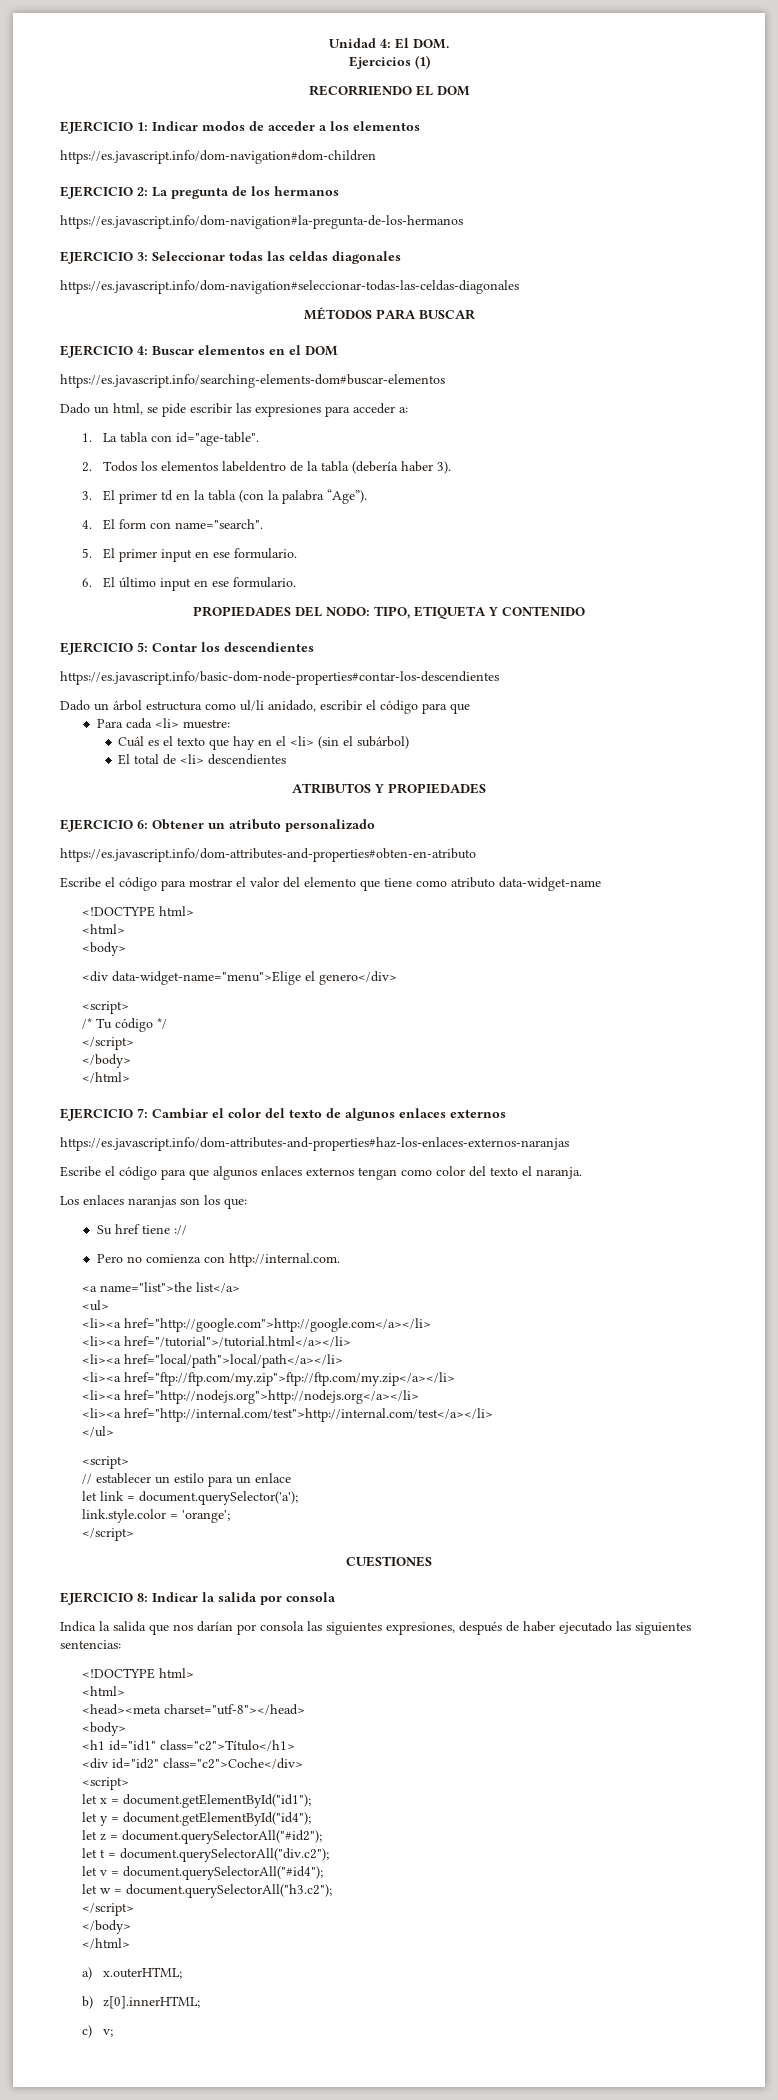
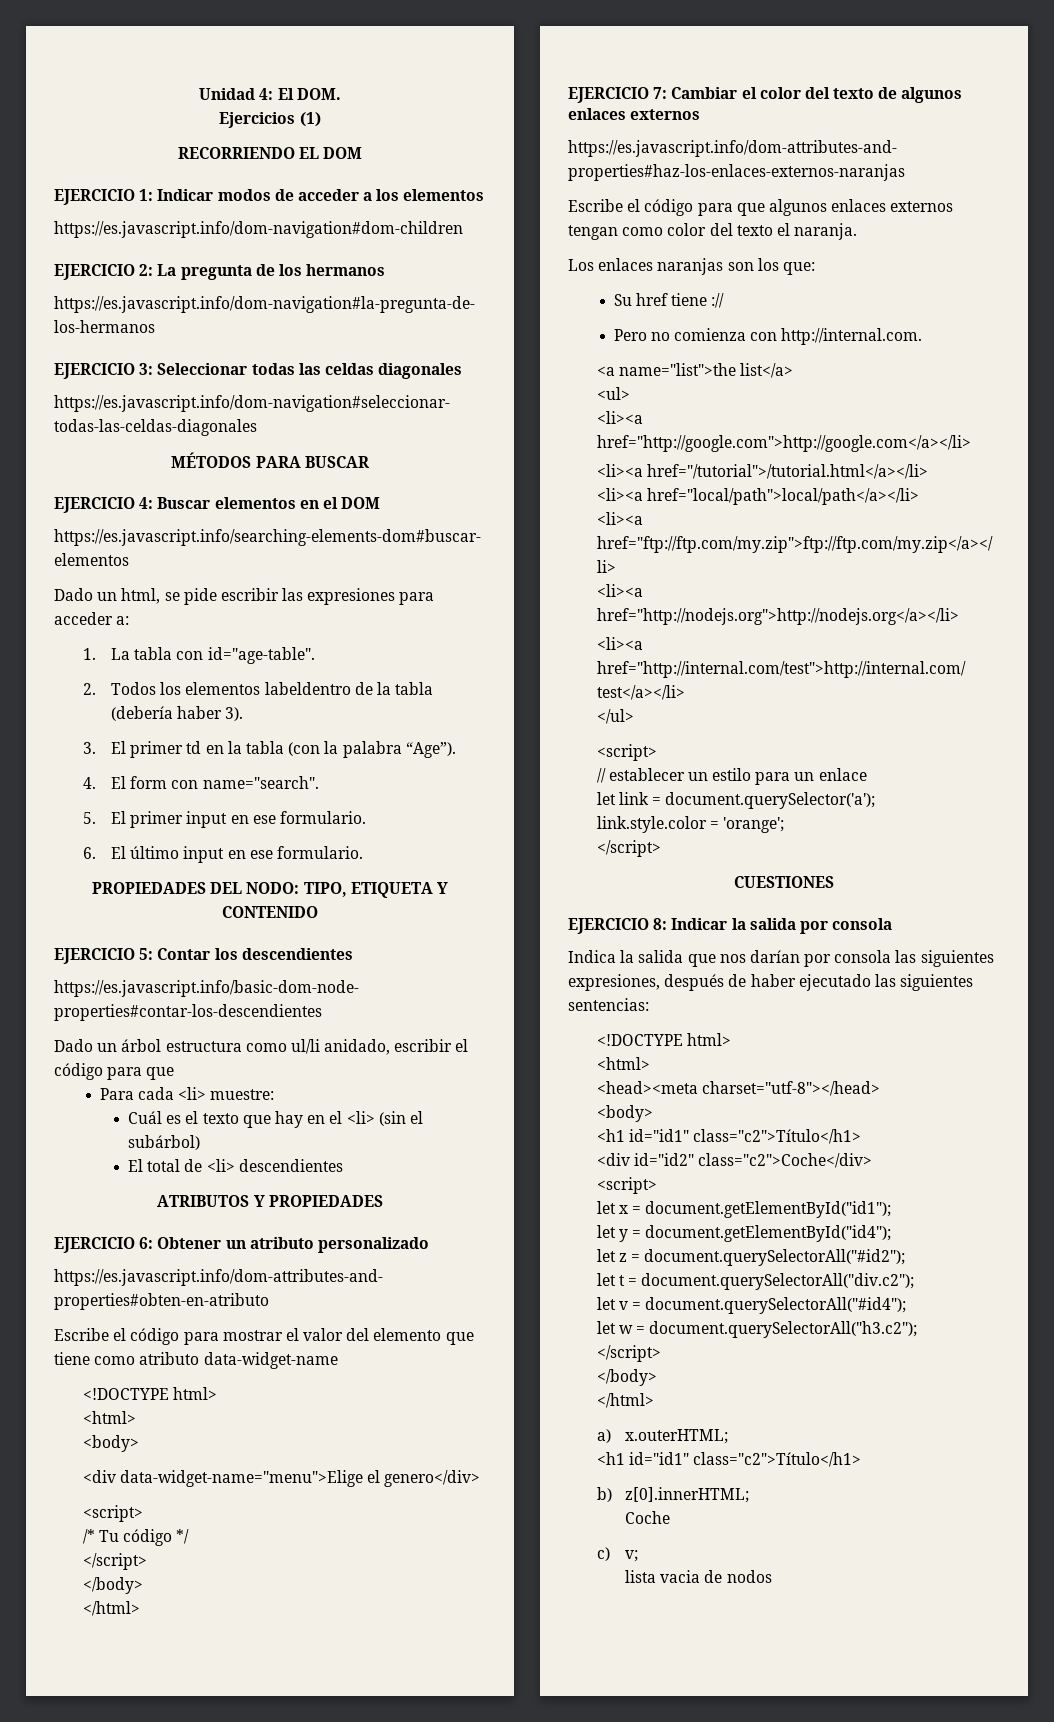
(183, 1973) none -> [596,1452,861,1467] // <h1 id="id1" class="c2">Título</h1>
(201, 2002) none -> [625,1511,671,1524] // Coche
(114, 2033) none -> [625,1570,772,1583] // lista vacia de nodos

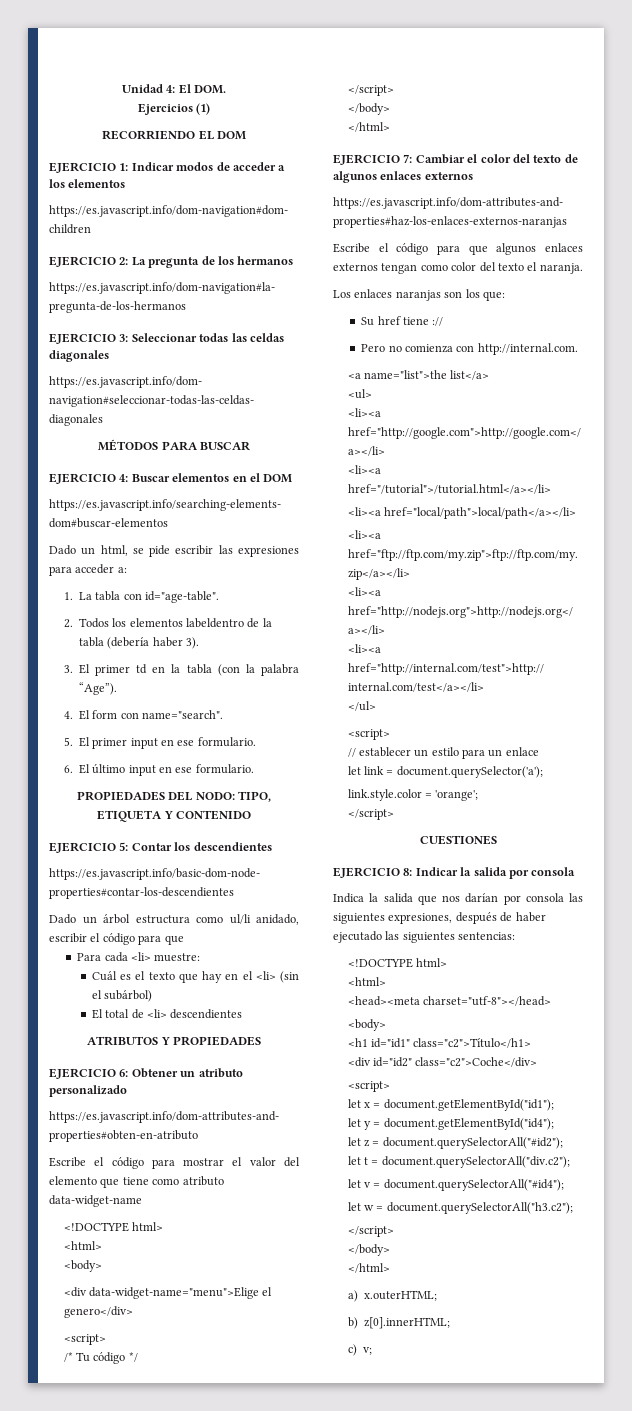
[596,1452,861,1467] // <h1 id="id1" class="c2">Título</h1> -> (437, 1295) none
[625,1511,671,1524] // Coche -> (450, 1323) none
[625,1570,772,1583] // lista vacia de nodos -> (372, 1351) none

